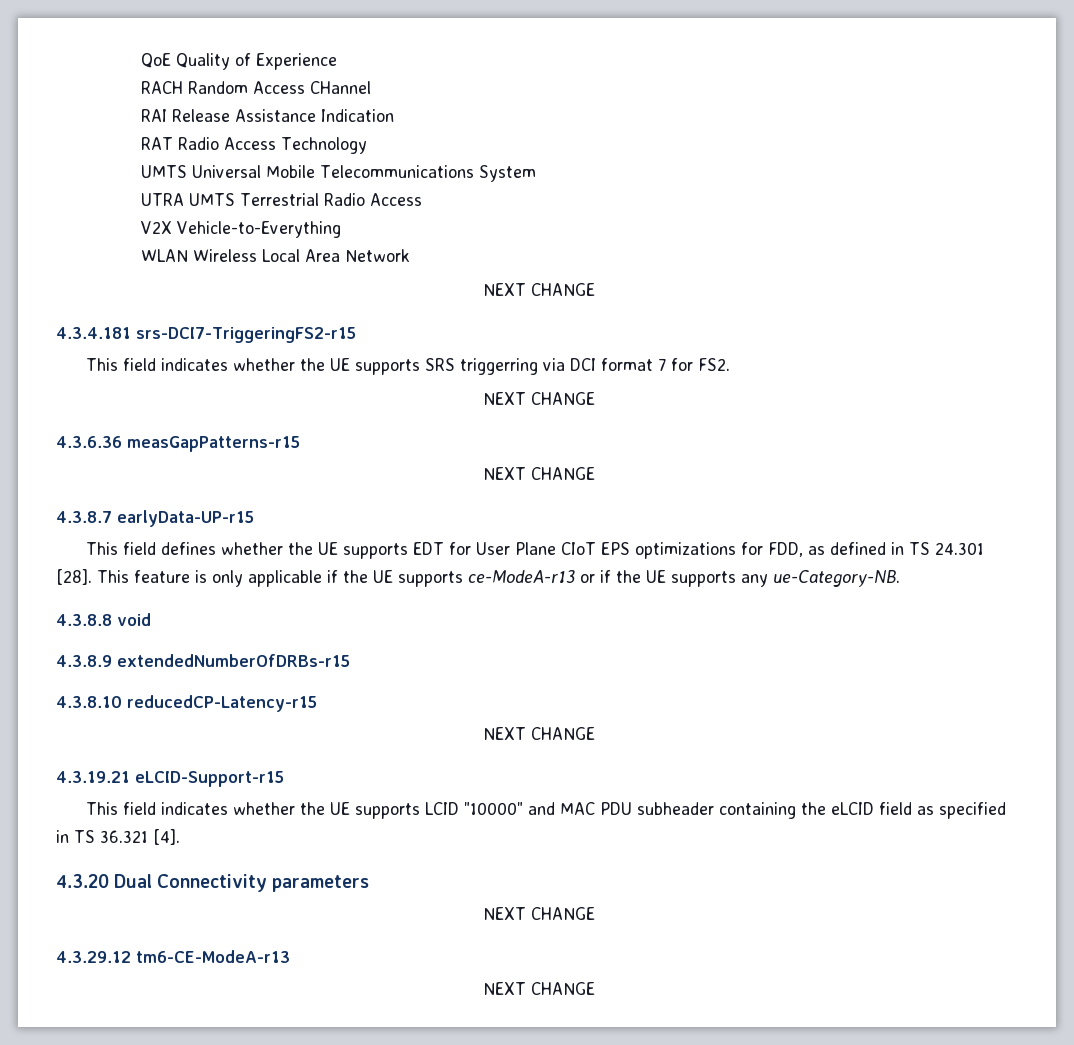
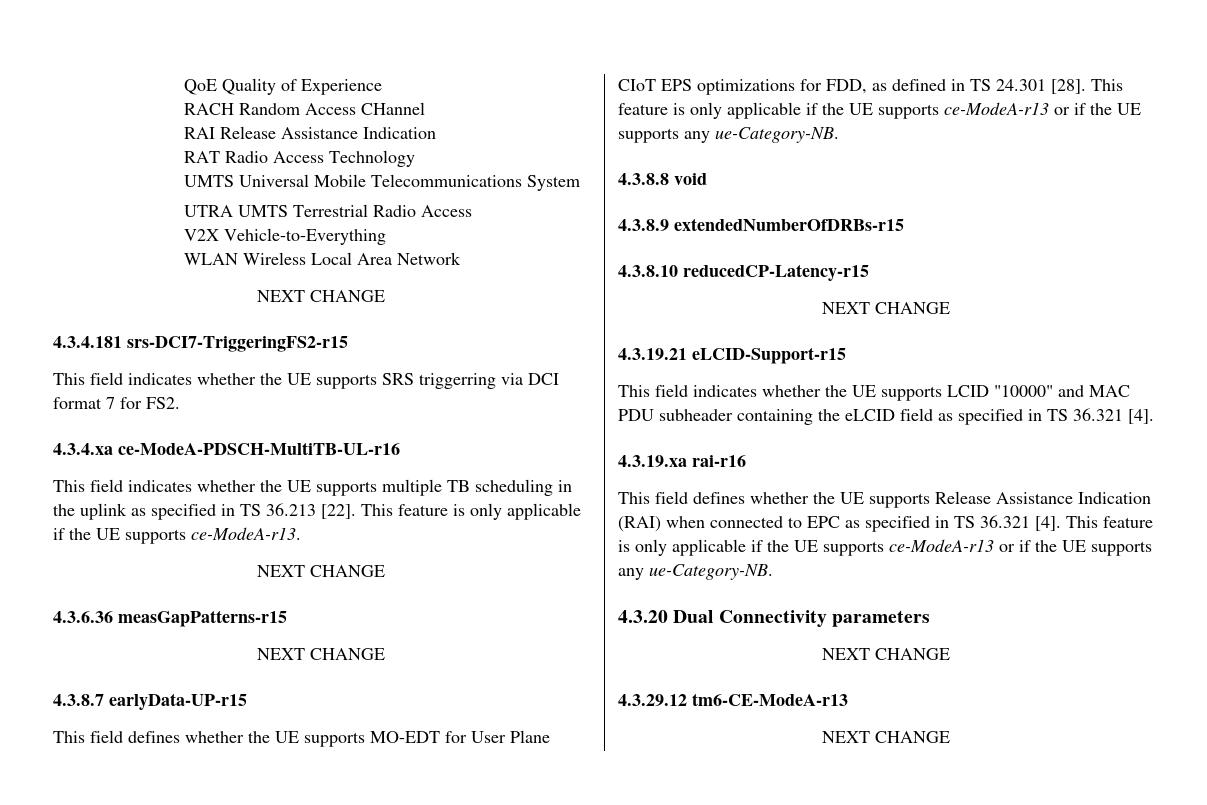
(731, 364) none -> [53,442,400,455] [53,479,572,496] [53,503,581,520] [53,527,301,544] // 4.3.4.xa ce-ModeA-PDSCH-MultiTB-UL-r16 // This field indicates whether the UE supports multiple TB scheduling in the uplink as specified in TS 36.213 [22]. This feature is only applicable if the UE supports ce-ModeA-r13.
[413,542,445,555] EDT -> [370,731,440,743] MO-EDT
(180, 837) none -> [618,455,746,467] [618,491,1151,508] [618,515,1153,532] [618,539,1152,556] [618,564,773,580] // 4.3.19.xa rai-r16 // This field defines whether the UE supports Release Assistance Indication (RAI) when connected to EPC as specified in TS 36.321 [4]. This feature is only applicable if the UE supports ce-ModeA-r13 or if the UE supports any ue-Category-NB.

